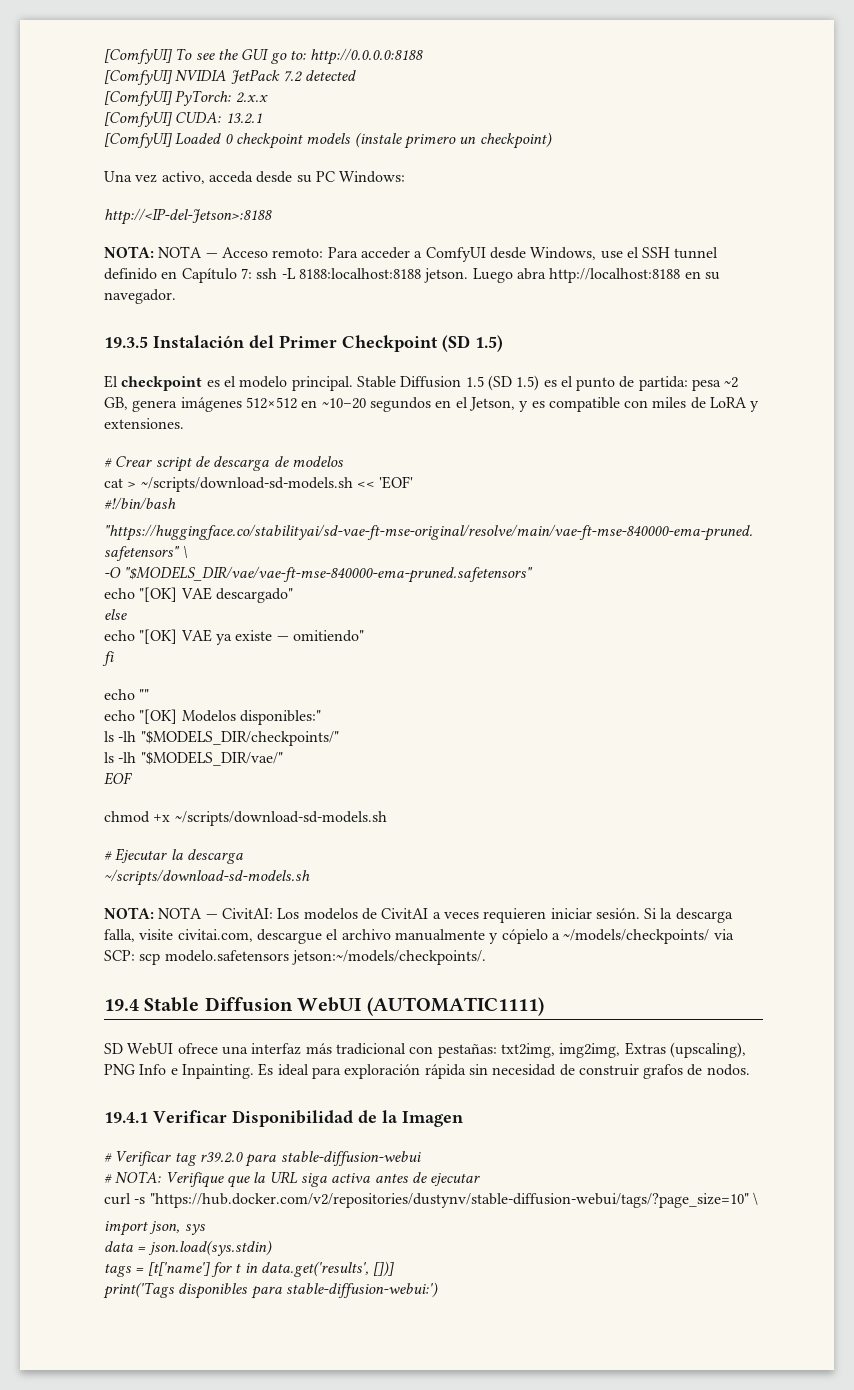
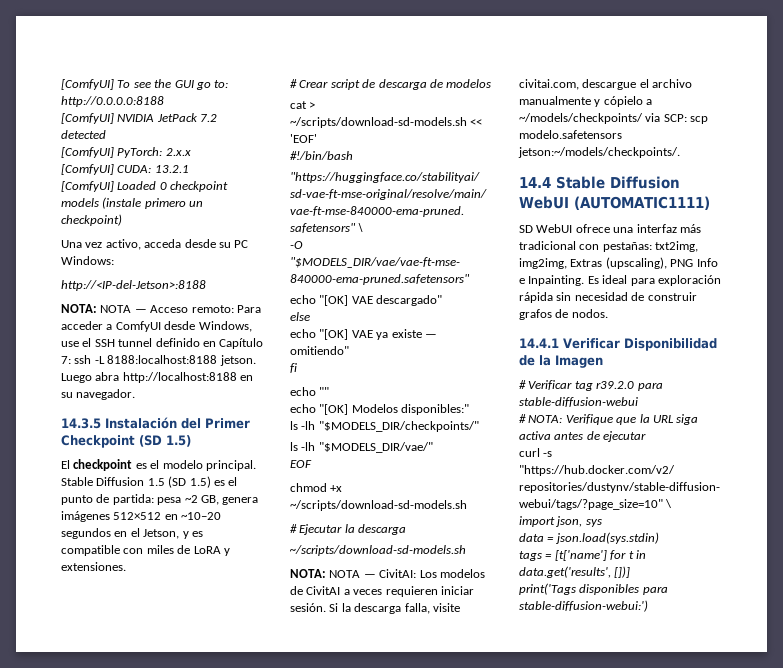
[104,336,148,348] 19.3.5 -> [61,418,101,429] 14.3.5
[104,999,139,1011] 19.4 -> [519,177,551,188] 14.4
[104,1112,148,1123] 19.4.1 -> [519,338,559,348] 14.4.1

